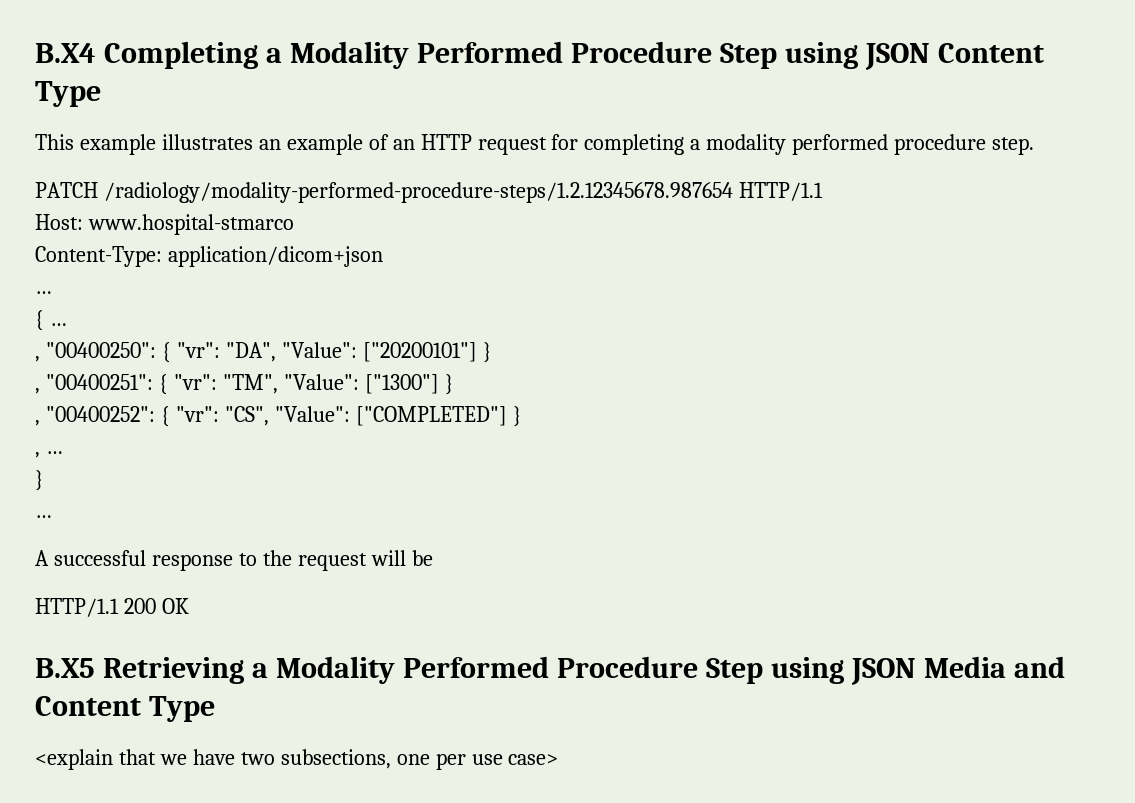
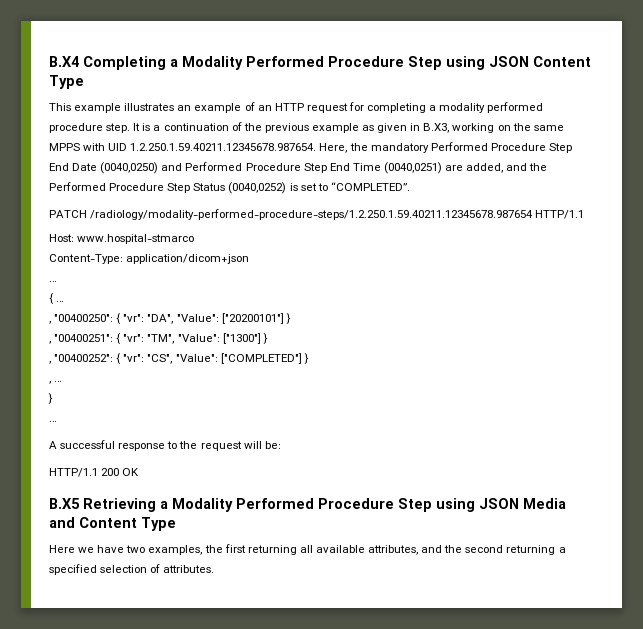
(1035, 146) none -> [133,122,564,133] [49,142,572,153] [49,162,548,174] [49,182,410,194] It is a continuation of the previous example as given in B.X3, working on the same MPPS with UID 1.2.250.1.59.40211.12345678.987654. Here, the mandatory Performed Procedure Step End Date (0040,0250) and Performed Procedure Step End Time (0040,0251) are added, and the Performed Procedure Step Status (0040,0252) is set to “COMPLETED”.
[103,182,733,203] /radiology/modality-performed-procedure-steps/1.2.12345678.987654 -> [90,209,534,220] /radiology/modality-performed-procedure-steps/1.2.250.1.59.40211.12345678.987654
[411,550,433,566] be -> [264,441,281,449] be:
[35,749,156,770] <explain that -> [49,545,75,553] Here
[280,749,559,770] subsections, one per use case> -> [148,544,566,555] [49,564,215,575] examples, the first returning all available attributes, and the second returning a specified selection of attributes.

